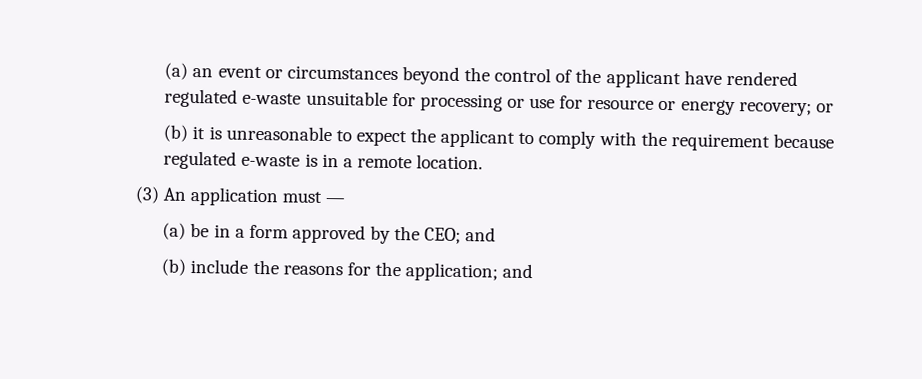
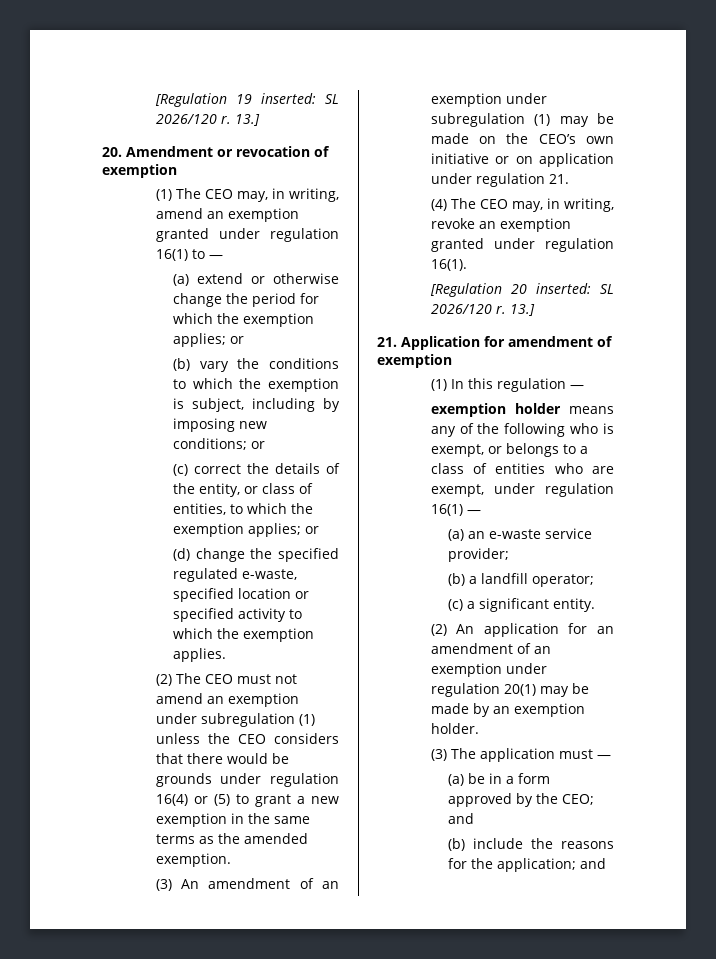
[164,62,798,89] [164,88,834,117] [163,124,834,152] [163,150,484,170] [134,186,186,204] (a) an event or circumstances beyond the control of the applicant have rendered regulated e-waste unsuitable for processing or use for resource or energy recovery; or // (b) it is unreasonable to expect the applicant to comply with the requirement because regulated e-waste is in a remote location. // (3) An -> [154,93,339,107] [155,114,260,126] [102,146,330,157] [102,164,177,178] [155,188,339,202] [155,208,299,222] [155,228,339,242] [155,249,223,261] [173,273,339,286] [173,293,320,307] [173,313,315,327] [173,333,245,347] [173,358,339,372] [173,378,339,392] [173,398,340,412] [173,418,268,432] [173,438,266,450] [173,463,340,476] [173,483,314,497] [173,503,314,515] [173,523,320,537] [173,548,339,562] [173,568,298,582] [173,588,310,602] [173,608,303,622] [173,628,315,642] [173,648,227,662] [155,673,297,686] [155,693,299,707] [155,713,315,727] [155,733,339,744] [155,753,289,764] [155,773,339,787] [155,794,340,807] [155,813,310,827] [155,833,308,844] [155,853,231,867] [155,878,339,891] [430,93,547,107] [430,113,614,127] [430,133,614,144] [430,153,614,167] [430,173,569,187] [430,198,614,212] [430,218,571,232] [430,238,614,252] [430,259,467,271] [429,283,614,297] [430,304,535,316] [377,336,613,350] [377,354,452,368] [430,378,584,392] [430,403,614,417] [430,423,614,437] [430,443,588,457] [430,463,614,474] [430,483,614,497] [430,504,481,516] [448,528,593,541] [448,548,510,562] [448,573,595,587] [448,598,596,612] [430,623,614,637] [430,643,551,654] [430,663,547,677] [430,683,589,697] [430,703,585,717] [430,723,479,734] [430,748,476,761] [Regulation 19 inserted: SL 2026/120 r. 13.] // 20. Amendment or revocation of exemption // (1) The CEO may, in writing, amend an exemption granted under regulation 16(1) to — // (a) extend or otherwise change the period for which the exemption applies; or // (b) vary the conditions to which the exemption is subject, including by imposing new conditions; or // (c) correct the details of the entity, or class of entities, to which the exemption applies; or // (d) change the specified regulated e-waste, specified location or specified activity to which the exemption applies. // (2) The CEO must not amend an exemption under subregulation (1) unless the CEO considers that there would be grounds under regulation 16(4) or (5) to grant a new exemption in the same terms as the amended exemption. // (3) An amendment of an exemption under subregulation (1) may be made on the CEO’s own initiative or on application under regulation 21. // (4) The CEO may, in writing, revoke an exemption granted under regulation 16(1). // [Regulation 20 inserted: SL 2026/120 r. 13.] // 21. Application for amendment of exemption // (1) In this regulation — // exemption holder means any of the following who is exempt, or belongs to a class of entities who are exempt, under regulation 16(1) — // (a) an e-waste service provider; // (b) a landfill operator; // (c) a significant entity. // (2) An application for an amendment of an exemption under regulation 20(1) may be made by an exemption holder. // (3) The

